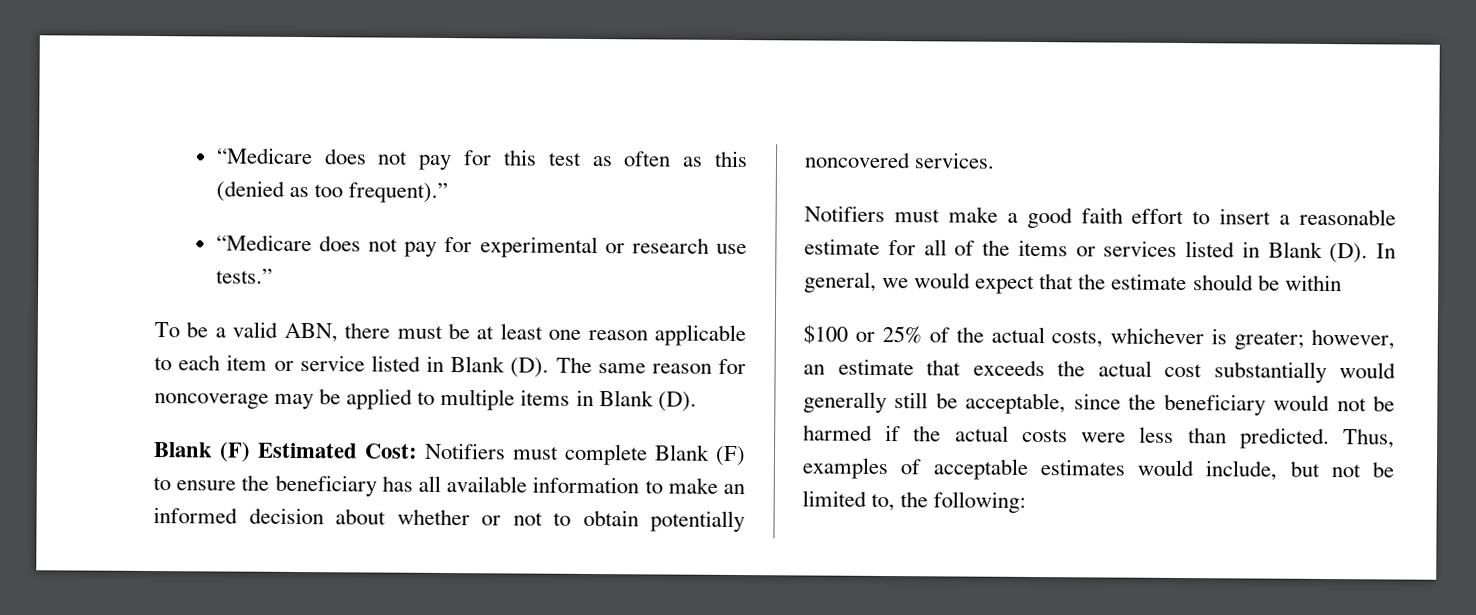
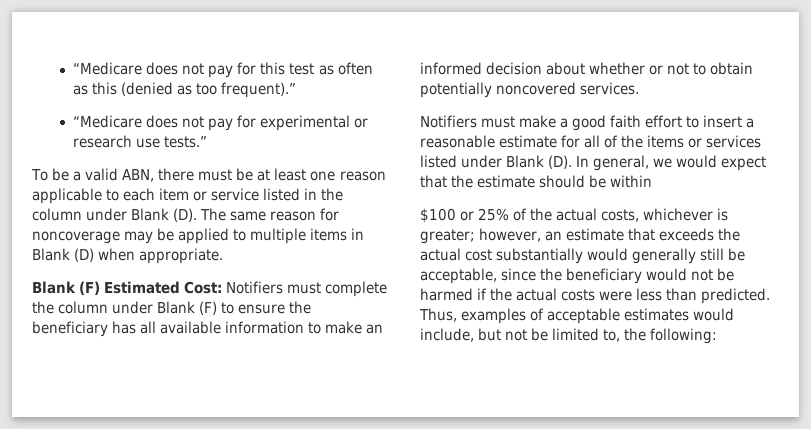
(444, 363) none -> [321,188,344,201] [32,208,128,221] the column under
[657,391,697,412] (D). -> [74,248,224,264] (D) when appropriate.
(648, 454) none -> [32,301,154,314] the column under
[1241,241,1260,258] in -> [461,155,503,168] under

